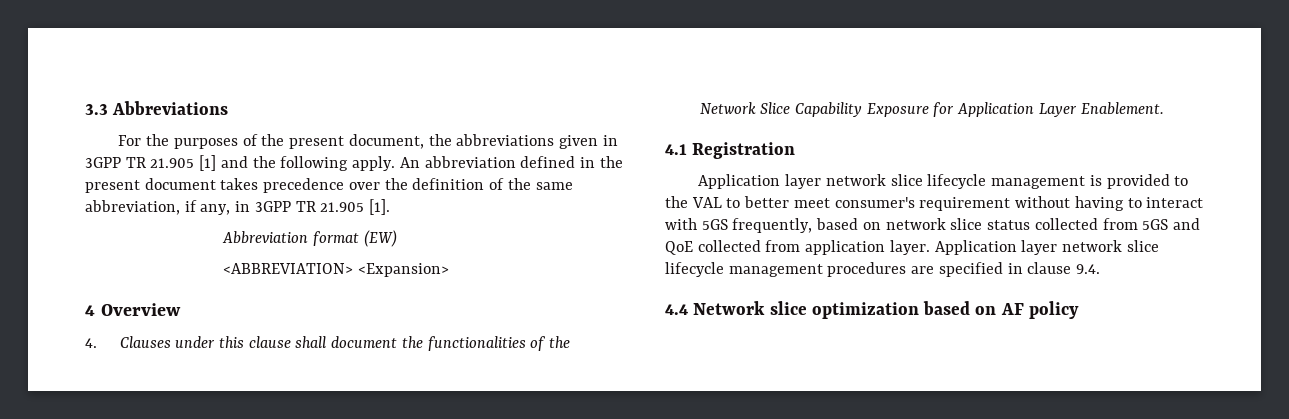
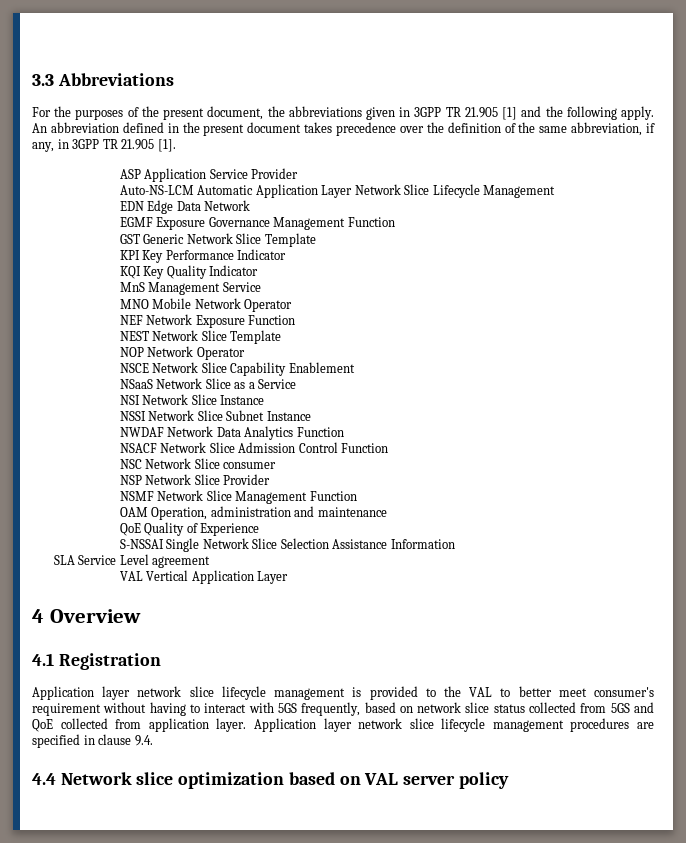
[222,230,397,247] [223,263,449,277] [85,303,181,316] [85,336,571,351] [699,102,1164,117] Abbreviation format (EW) // <ABBREVIATION> <Expansion> // 4 Overview // 4. Clauses under this clause shall document the functionalities of the Network Slice Capability Exposure for Application Layer Enablement. -> [119,168,299,182] [119,184,556,198] [119,200,251,214] [119,217,395,230] [119,233,316,247] [119,249,287,263] [119,265,259,279] [119,282,261,295] [119,298,293,312] [119,314,296,328] [119,330,282,344] [119,346,245,360] [119,362,355,376] [119,378,297,389] [119,394,265,405] [119,410,311,421] [119,426,344,440] [119,442,389,453] [119,458,277,469] [119,474,271,485] [119,490,357,504] [119,506,387,520] [119,522,260,536] [119,538,455,552] [53,554,211,568] [119,570,289,584] [32,609,141,623] ASP Application Service Provider // Auto-NS-LCM Automatic Application Layer Network Slice Lifecycle Management // EDN Edge Data Network // EGMF Exposure Governance Management Function // GST Generic Network Slice Template // KPI Key Performance Indicator // KQI Key Quality Indicator // MnS Management Service // MNO Mobile Network Operator // NEF Network Exposure Function // NEST Network Slice Template // NOP Network Operator // NSCE Network Slice Capability Enablement // NSaaS Network Slice as a Service // NSI Network Slice Instance // NSSI Network Slice Subnet Instance // NWDAF Network Data Analytics Function // NSACF Network Slice Admission Control Function // NSC Network Slice consumer // NSP Network Slice Provider // NSMF Network Slice Management Function // OAM Operation, administration and maintenance // QoE Quality of Experience // S-NSSAI Single Network Slice Selection Assistance Information // SLA Service Level agreement // VAL Vertical Application Layer // 4 Overview
[1000,303,1024,315] AF -> [364,773,456,785] VAL server

